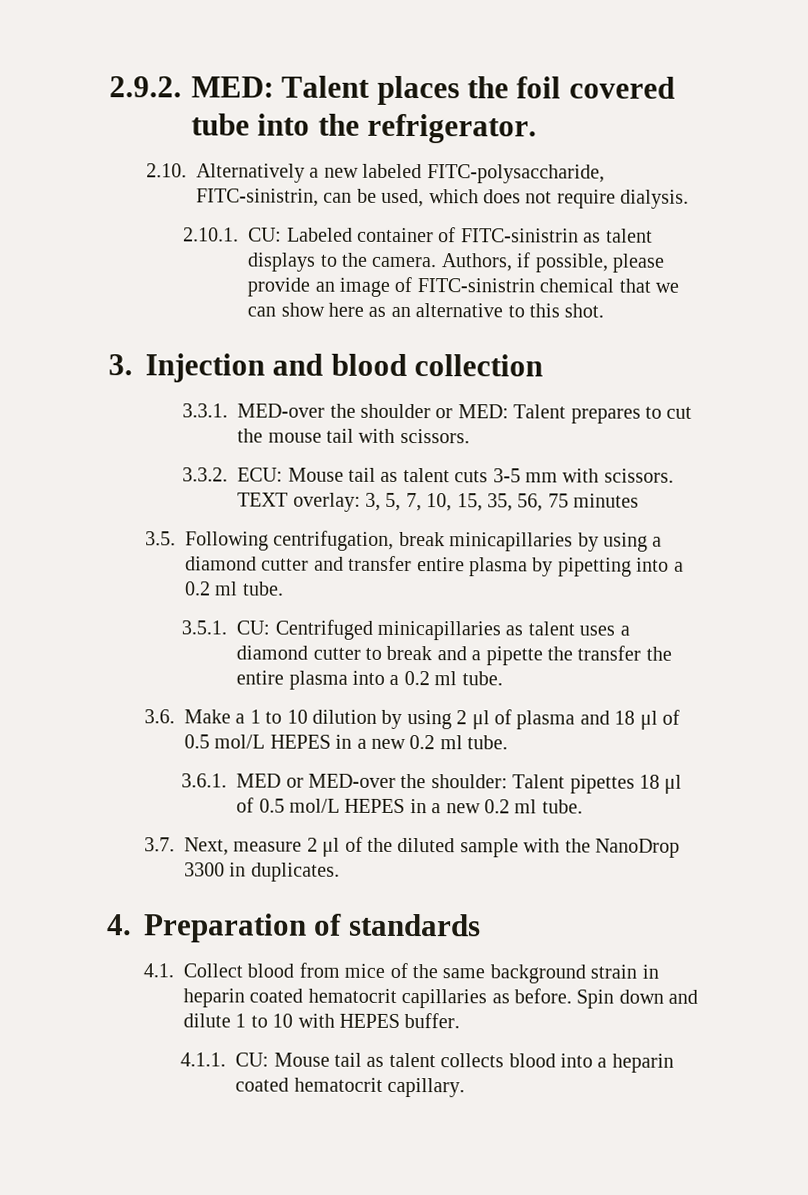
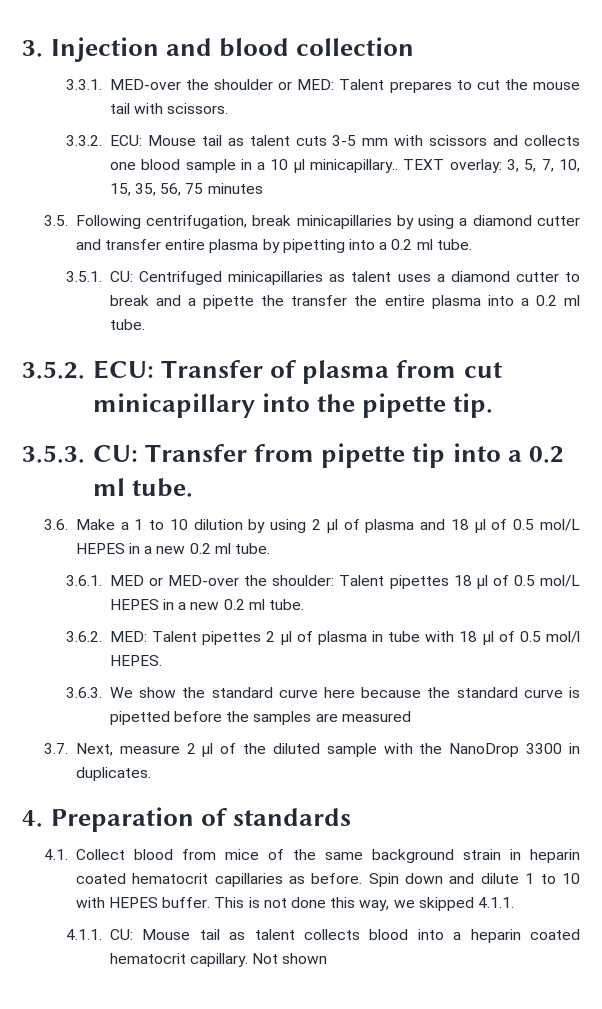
[109,75,675,106] [191,113,538,144] [146,163,605,184] [196,188,690,209] [183,227,653,243] [247,252,665,273] [247,276,679,297] [247,302,605,318] 2.9.2. MED: Talent places the foil covered tube into the refrigerator. // 2.10. Alternatively a new labeled FITC-polysaccharide, FITC-sinistrin, can be used, which does not require dialysis. // 2.10.1. CU: Labeled container of FITC-sinistrin as talent displays to the camera. Authors, if possible, please provide an image of FITC-sinistrin chemical that we can show here as an alternative to this shot. // -> (22, 48) none
[603,468,674,483] scissors. -> [429,135,580,146] [109,159,399,173] scissors and collects one blood sample in a 10 µl minicapillary..
(503, 678) none -> [22,360,503,384] [92,393,494,418] [22,443,564,468] [92,478,193,497] // 3.5.2. ECU: Transfer of plasma from cut minicapillary into the pipette tip. // 3.5.3. CU: Transfer from pipette tip into a 0.2 ml tube.
(583, 806) none -> [66,631,581,645] [109,655,162,666] [66,687,580,698] [109,711,411,725] // 3.6.2. MED: Talent pipettes 2 μl of plasma in tube with 18 μl of 0.5 mol/l HEPES. // 3.6.3. We show the standard curve here because the standard curve is pipetted before the samples are measured
(461, 1021) none -> [214,897,514,911] This is not done this way, we skipped 4.1.1.
(465, 1087) none -> [252,953,328,964] Not shown

